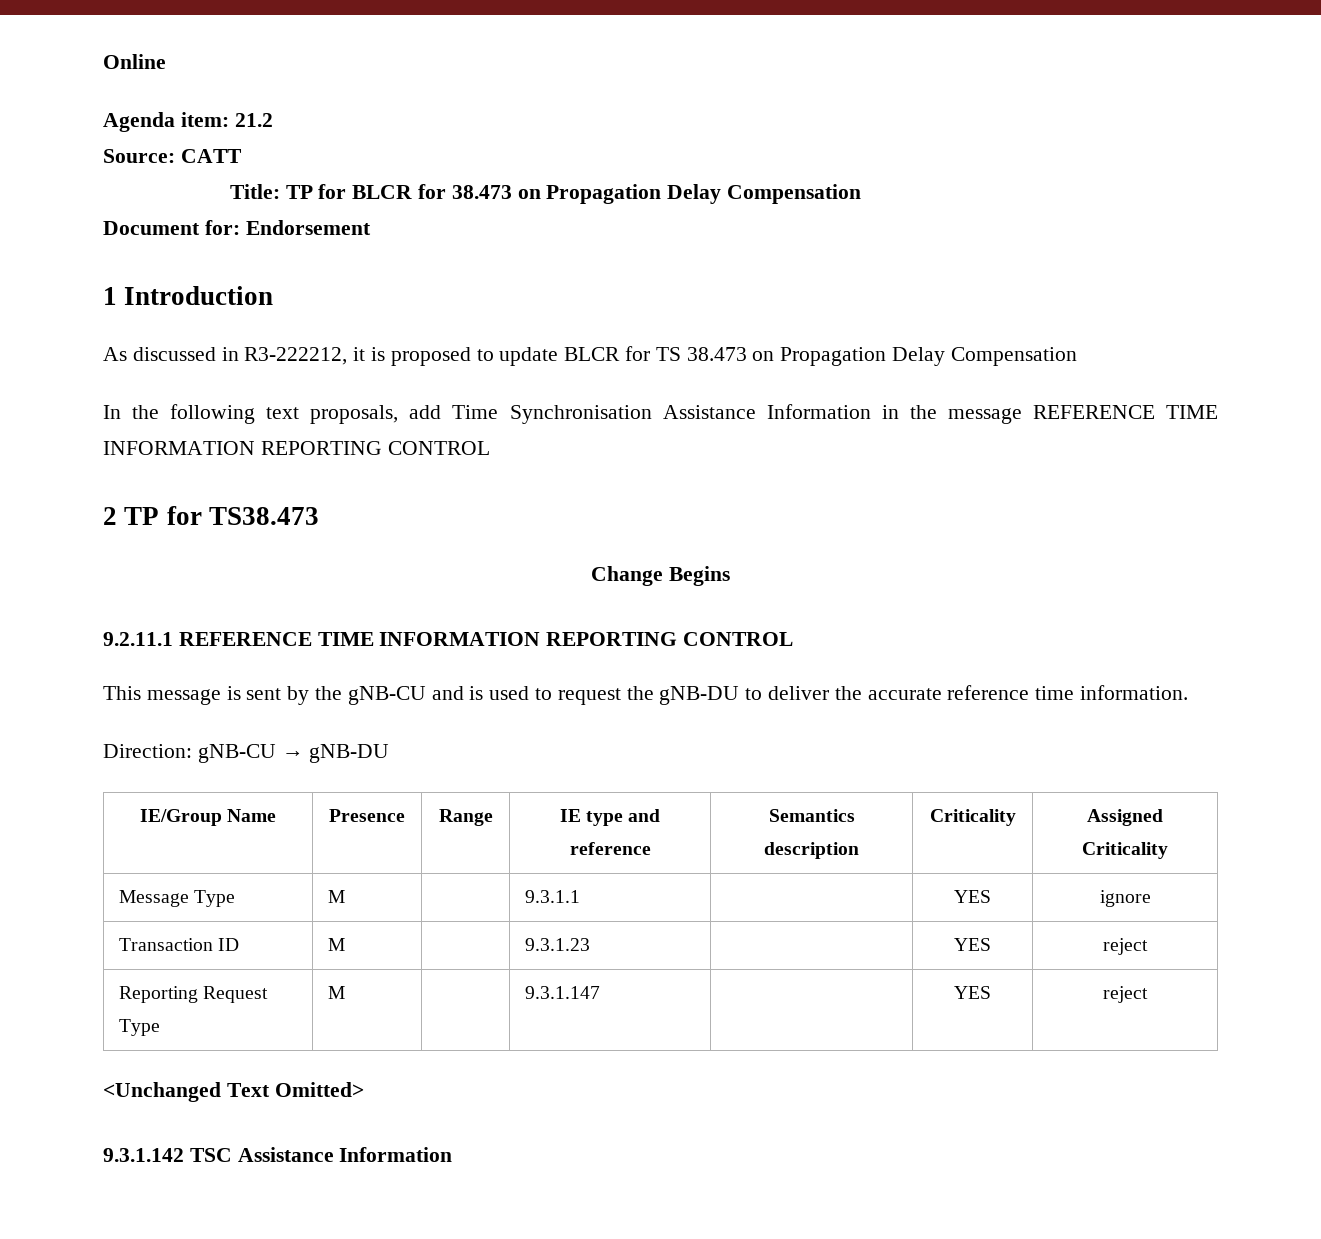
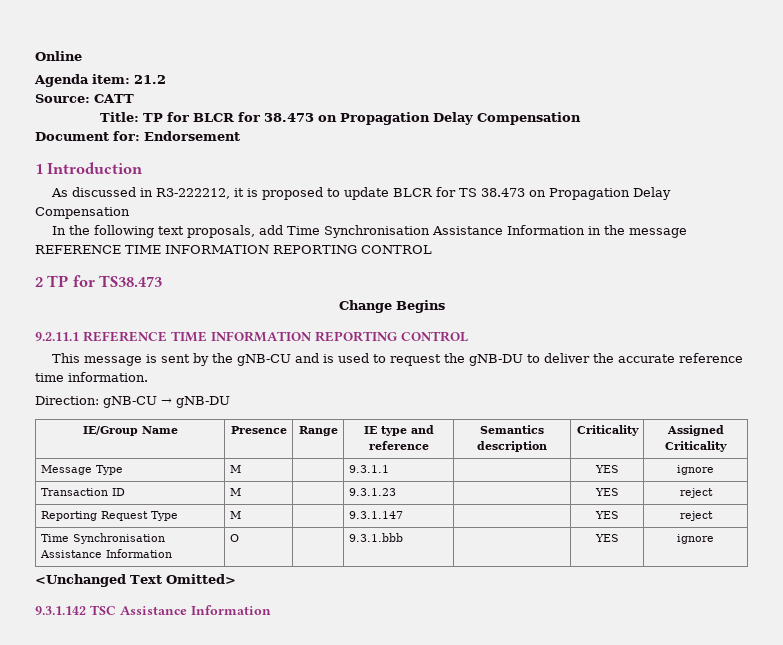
(1148, 994) none -> [40,533,165,544] [39,549,172,558] [229,534,239,542] [348,533,403,542] [594,534,619,542] [677,534,714,544] // Time Synchronisation Assistance Information | O | | 9.3.1.bbb | | YES | ignore

